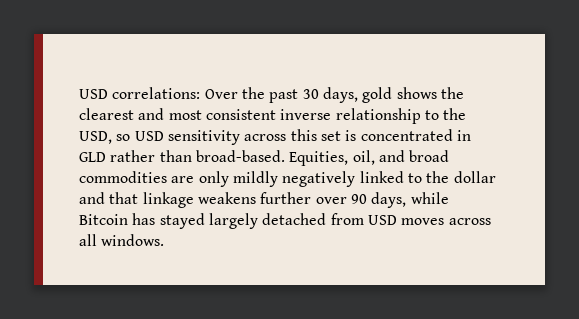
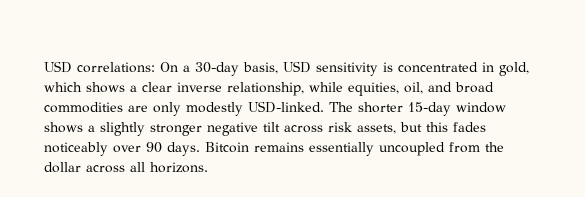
[204,87,464,103] [79,108,467,124] [79,129,471,145] [79,150,349,166] Over the past 30 days, gold shows the clearest and most consistent inverse relationship to the USD, so USD sensitivity across this set is concentrated in GLD rather than broad-based. Equities, -> [160,61,529,76] [44,82,399,96] On a 30-day basis, USD sensitivity is concentrated in gold, which shows a clear inverse relationship, while equities,
[232,171,496,187] [79,192,449,208] [79,213,445,229] mildly negatively linked to the dollar and that linkage weakens further over 90 days, while Bitcoin has stayed largely detached from USD moves -> [186,101,506,116] [44,122,486,136] [44,142,504,156] [44,162,81,173] modestly USD-linked. The shorter 15-day window shows a slightly stronger negative tilt across risk assets, but this fades noticeably over 90 days. Bitcoin remains essentially uncoupled from the dollar
[101,234,165,246] windows. -> [150,162,208,173] horizons.

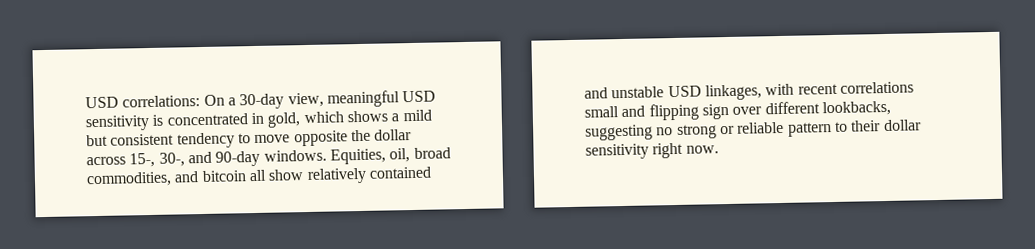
[243,62,278,74] basis, -> [287,90,400,108] view, meaningful
[142,82,494,96] [44,101,506,116] [44,122,486,136] [44,142,504,156] [44,162,208,173] clear inverse relationship, while equities, oil, and broad commodities are only modestly USD-linked. The shorter 15-day window shows a slightly stronger negative tilt across risk assets, but this fades noticeably over 90 days. Bitcoin remains essentially uncoupled from the dollar across all horizons. -> [402,109,432,122] [86,129,413,149] [86,147,451,168] [86,166,431,188] [584,81,914,101] [584,100,891,121] [585,119,922,141] [585,142,719,160] mild but consistent tendency to move opposite the dollar across 15-, 30-, and 90-day windows. Equities, oil, broad commodities, and bitcoin all show relatively contained and unstable USD linkages, with recent correlations small and flipping sign over different lookbacks, suggesting no strong or reliable pattern to their dollar sensitivity right now.

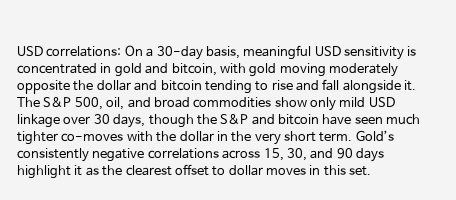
[287,92,324,108] view, -> [205,46,240,59] basis,
[267,109,432,128] [86,129,413,149] [86,147,451,168] [86,166,431,188] [584,81,914,101] [584,100,891,121] [585,119,922,141] [585,142,719,160] gold, which shows a mild but consistent tendency to move opposite the dollar across 15-, 30-, and 90-day windows. Equities, oil, broad commodities, and bitcoin all show relatively contained and unstable USD linkages, with recent correlations small and flipping sign over different lookbacks, suggesting no strong or reliable pattern to their dollar sensitivity right now. -> [114,63,398,77] [17,79,417,94] [17,97,395,111] [17,114,421,128] [17,130,394,145] [17,148,384,162] [17,164,372,179] gold and bitcoin, with gold moving moderately opposite the dollar and bitcoin tending to rise and fall alongside it. The S&P 500, oil, and broad commodities show only mild USD linkage over 30 days, though the S&P and bitcoin have seen much tighter co-moves with the dollar in the very short term. Gold’s consistently negative correlations across 15, 30, and 90 days highlight it as the clearest offset to dollar moves in this set.

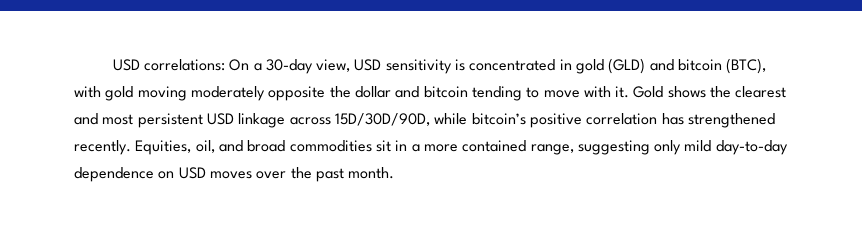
[205,45,312,60] basis, meaningful -> [316,59,351,72] view,
[145,63,217,76] and bitcoin, -> [608,58,767,74] (GLD) and bitcoin (BTC),
[271,79,417,94] [17,97,395,111] [17,114,421,128] [17,130,394,145] [17,148,384,162] [17,164,372,179] rise and fall alongside it. The S&P 500, oil, and broad commodities show only mild USD linkage over 30 days, though the S&P and bitcoin have seen much tighter co-moves with the dollar in the very short term. Gold’s consistently negative correlations across 15, 30, and 90 days highlight it as the clearest offset to dollar moves in this set. -> [543,86,787,98] [74,113,775,128] [74,140,788,155] [74,167,395,182] move with it. Gold shows the clearest and most persistent USD linkage across 15D/30D/90D, while bitcoin’s positive correlation has strengthened recently. Equities, oil, and broad commodities sit in a more contained range, suggesting only mild day-to-day dependence on USD moves over the past month.

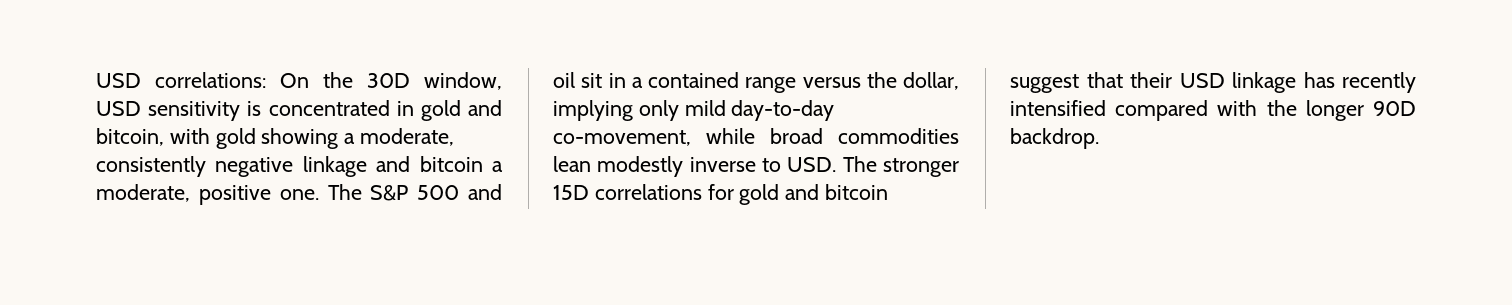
[253,59,351,74] a 30-day view, -> [323,72,502,90] the 30D window,
[608,58,767,74] [74,86,787,101] [74,113,775,128] [74,140,788,155] [74,167,395,182] (GLD) and bitcoin (BTC), with gold moving moderately opposite the dollar and bitcoin tending to move with it. Gold shows the clearest and most persistent USD linkage across 15D/30D/90D, while bitcoin’s positive correlation has strengthened recently. Equities, oil, and broad commodities sit in a more contained range, suggesting only mild day-to-day dependence on USD moves over the past month. -> [468,100,503,116] [96,128,455,149] [96,156,503,177] [96,184,502,205] [553,72,960,93] [553,100,835,121] [553,128,959,146] [553,156,959,177] [553,184,889,205] [1010,72,1416,93] [1010,100,1416,121] [1010,128,1099,149] and bitcoin, with gold showing a moderate, consistently negative linkage and bitcoin a moderate, positive one. The S&P 500 and oil sit in a contained range versus the dollar, implying only mild day-to-day co-movement, while broad commodities lean modestly inverse to USD. The stronger 15D correlations for gold and bitcoin suggest that their USD linkage has recently intensified compared with the longer 90D backdrop.

